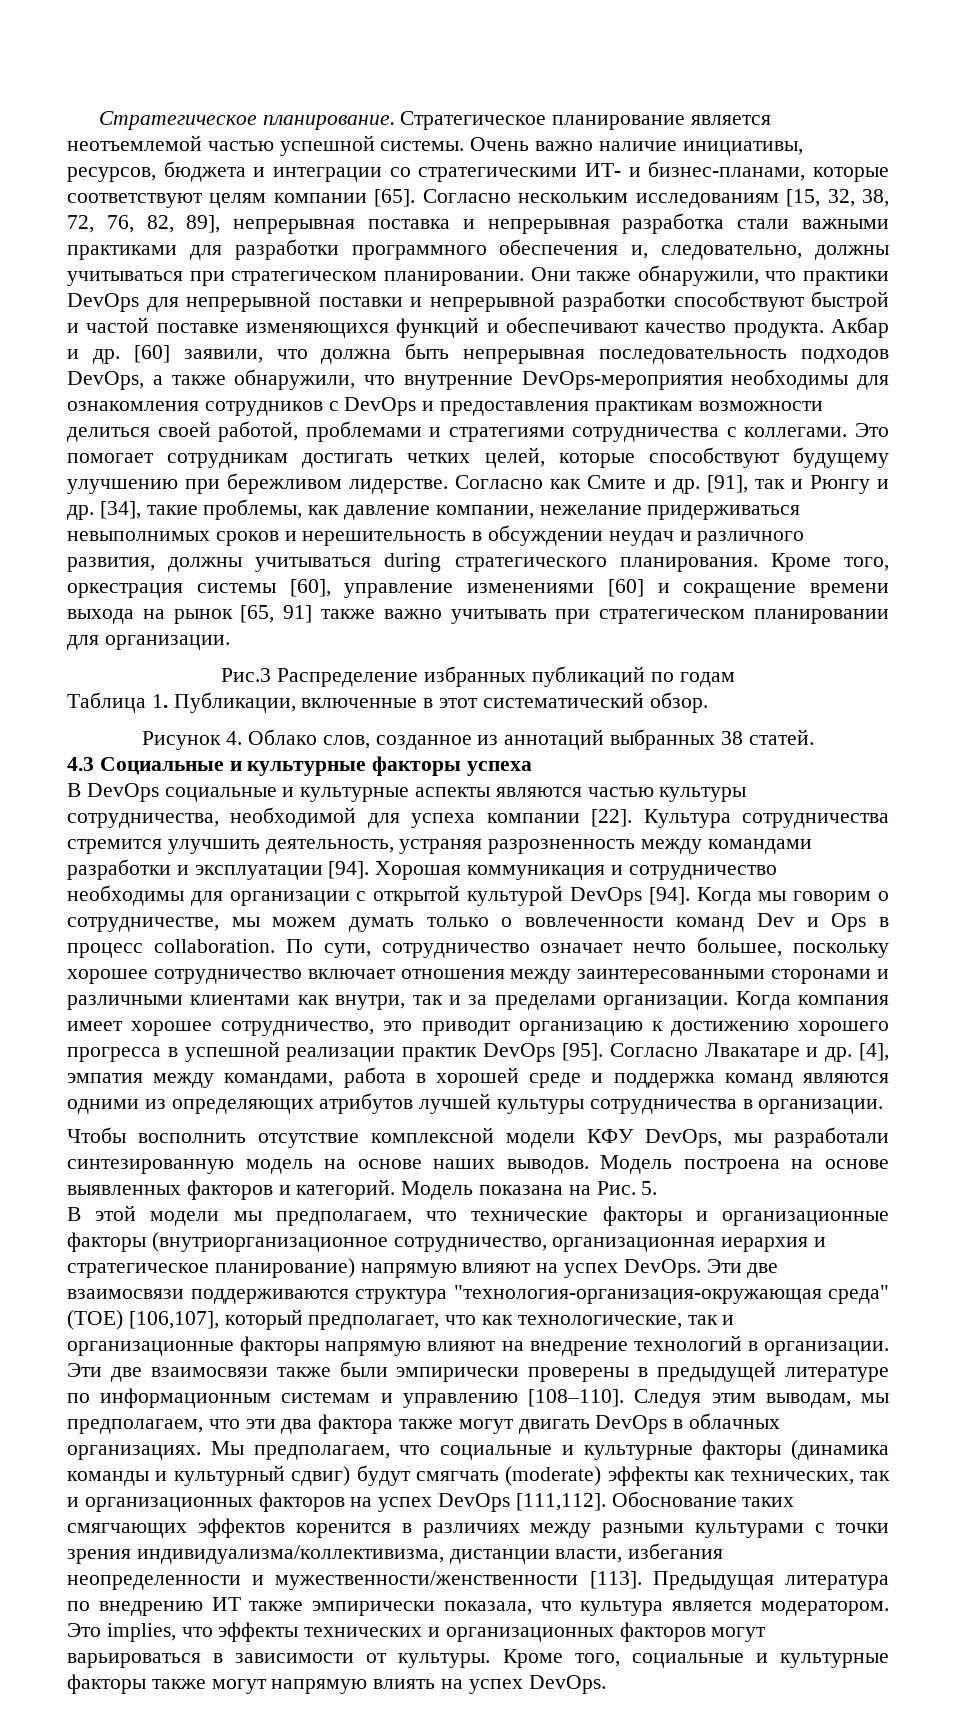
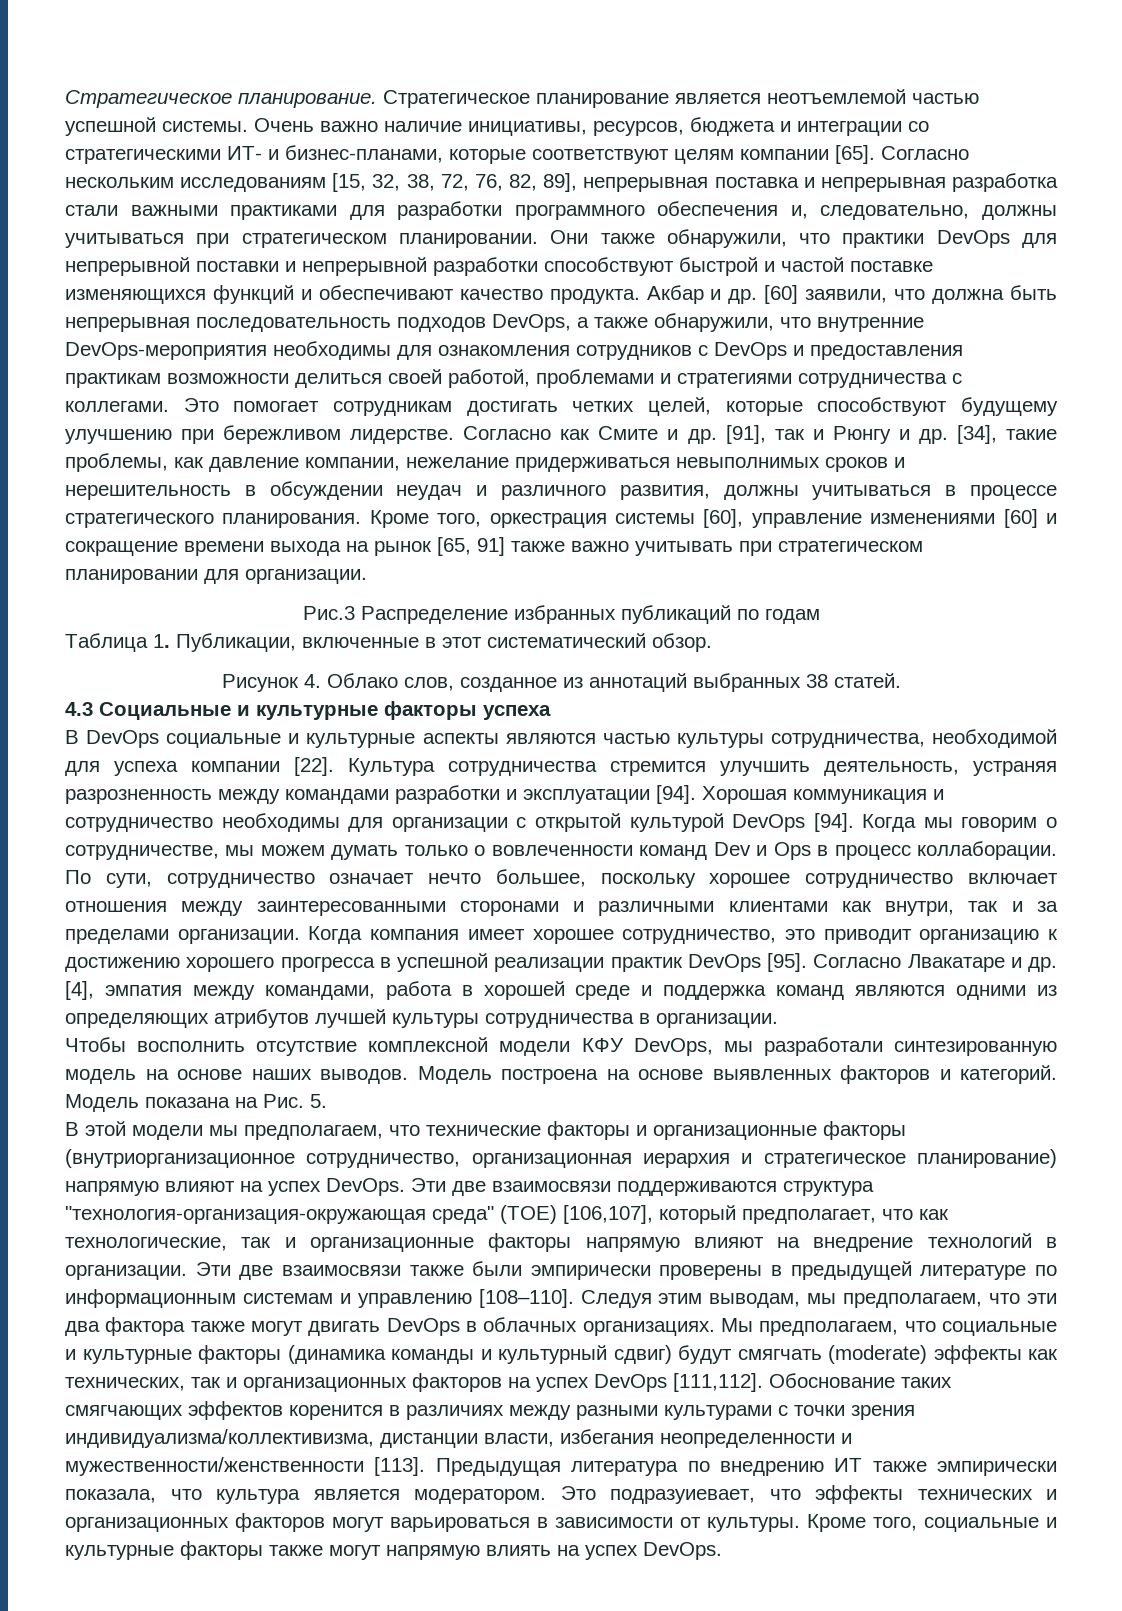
[384,553,442,572] during -> [945,485,1057,500] в процессе
[153,939,275,953] collaboration. -> [916,841,1057,860] коллаборации.
[106,1623,176,1642] implies, -> [610,1489,755,1504] подразуиевает,

